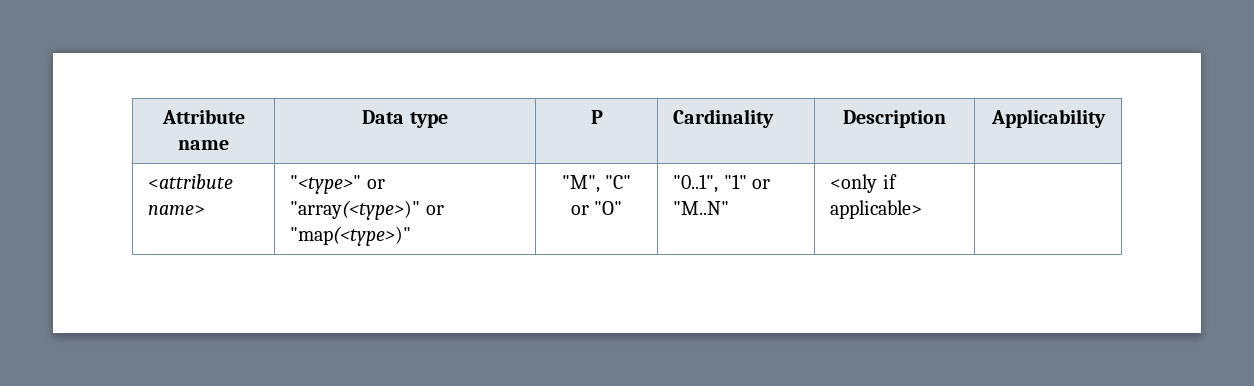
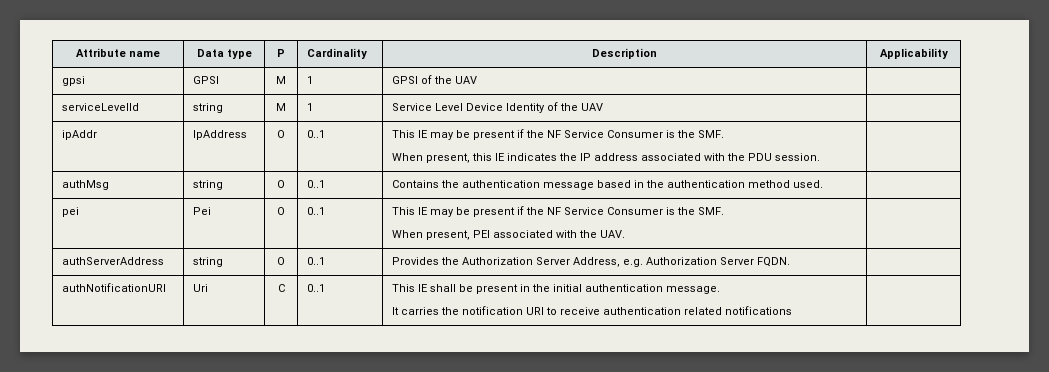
[148,174,234,189] [148,205,206,215] [290,175,385,194] [290,200,444,220] [290,226,412,246] [561,175,632,193] [570,201,623,215] [673,174,771,193] [673,201,730,215] [830,174,897,193] [830,200,923,219] <attribute name> | "<type>" or "array(<type>)" or "map(<type>)" | "M", "C" or "O" | "0..1", "1" or "M..N" | <only if applicable> -> [61,76,85,86] [192,76,219,84] [276,76,286,84] [306,76,313,84] [391,75,477,84] [61,103,139,111] [192,103,223,113] [276,103,286,111] [306,103,313,111] [391,102,603,113] [61,130,97,140] [192,130,247,140] [277,130,285,138] [306,130,325,138] [391,129,724,140] [391,153,820,163] [61,180,109,190] [192,180,223,190] [277,180,285,188] [306,180,325,188] [391,180,823,190] [61,207,79,217] [192,207,211,215] [277,207,285,215] [306,207,325,215] [391,206,724,217] [391,230,625,240] [61,257,164,265] [192,257,223,267] [277,257,285,265] [306,257,325,265] [391,257,790,267] [61,283,166,292] [192,284,208,292] [277,284,285,292] [306,284,325,292] [391,284,720,294] [391,306,792,315] gpsi | GPSI | M | 1 | GPSI of the UAV | // serviceLevelId | string | M | 1 | Service Level Device Identity of the UAV | // ipAddr | IpAddress | O | 0..1 | This IE may be present if the NF Service Consumer is the SMF. // When present, this IE indicates the IP address associated with the PDU session. | // authMsg | string | O | 0..1 | Contains the authentication message based in the authentication method used. | // pei | Pei | O | 0..1 | This IE may be present if the NF Service Consumer is the SMF. // When present, PEI associated with the UAV. | // authServerAddress | string | O | 0..1 | Provides the Authorization Server Address, e.g. Authorization Server FQDN. | // authNotificationURI | Uri | C | 0..1 | This IE shall be present in the initial authentication message. // It carries the notification URI to receive authentication related notifications

